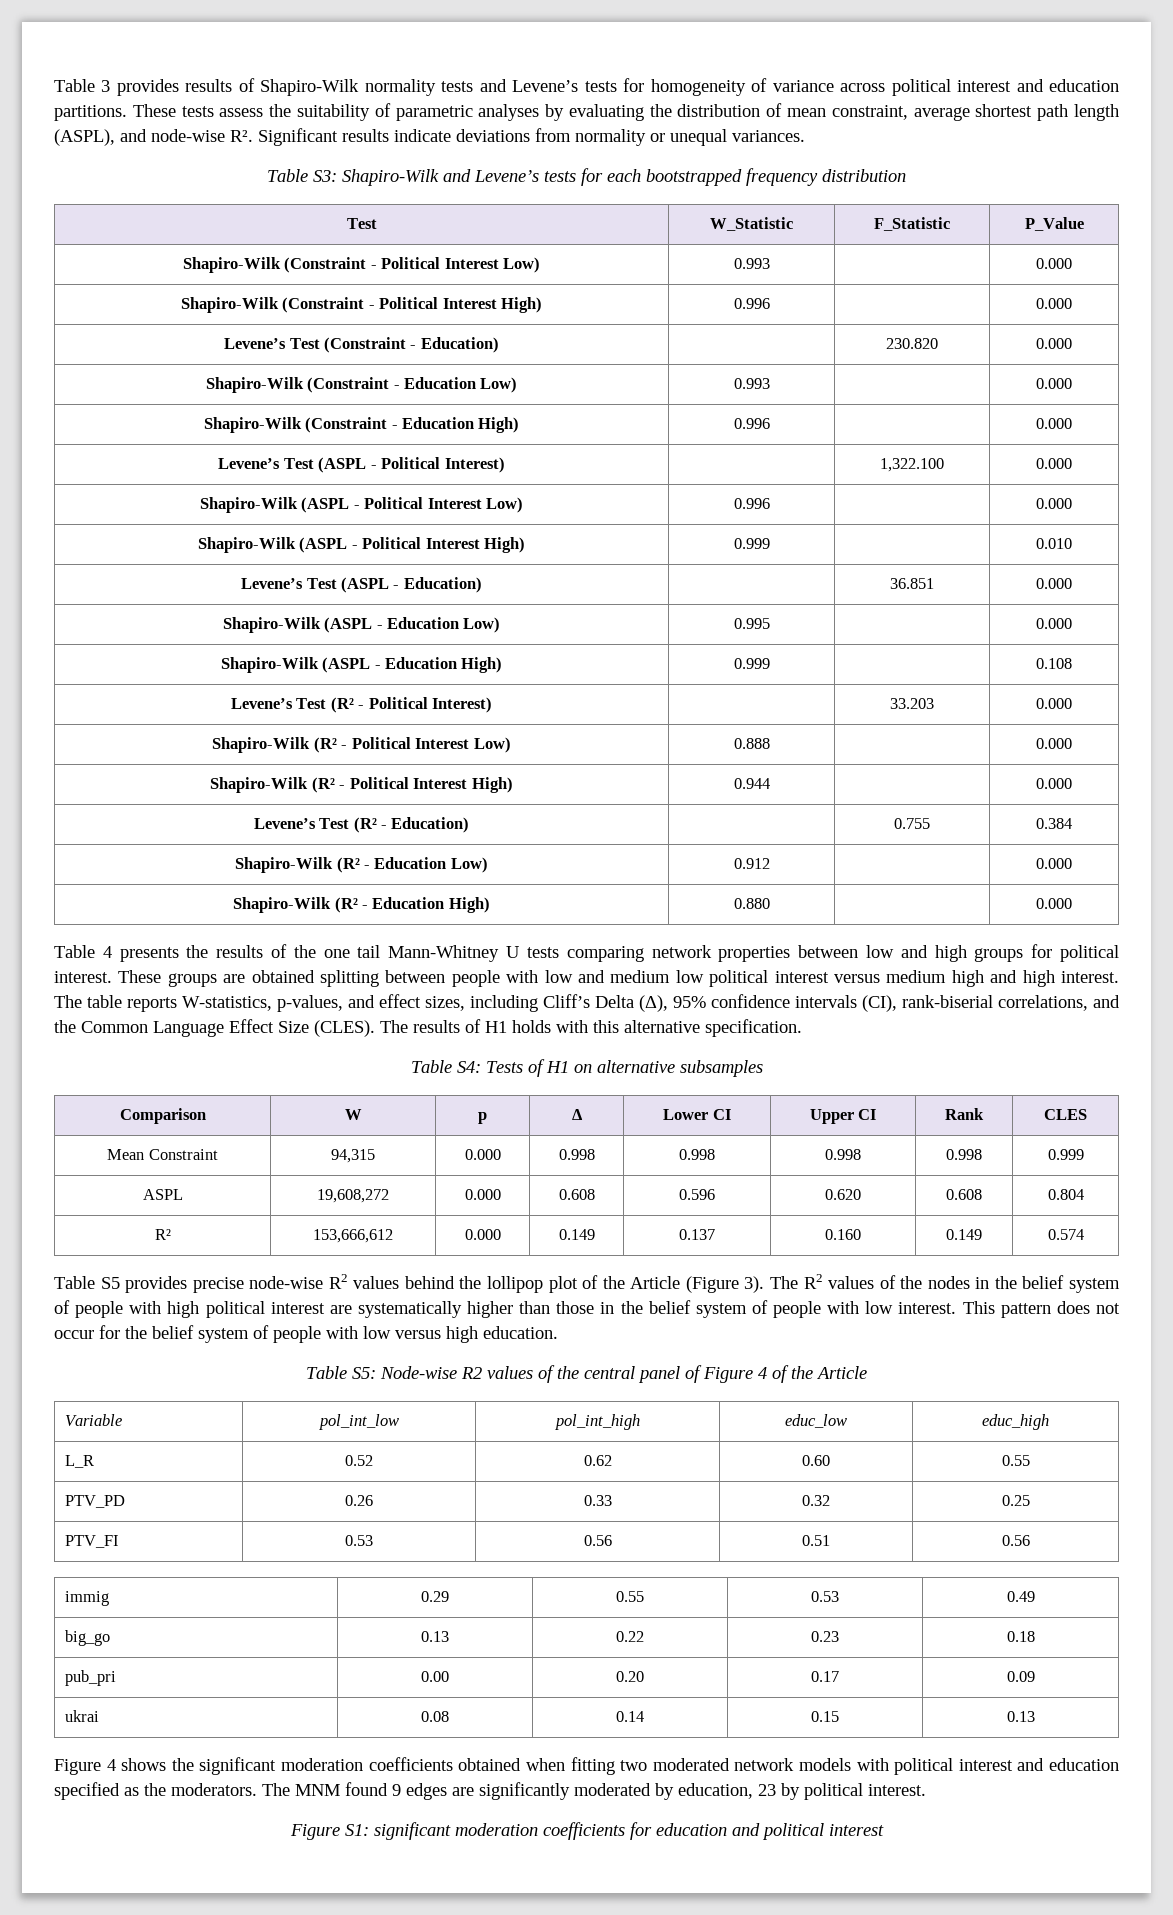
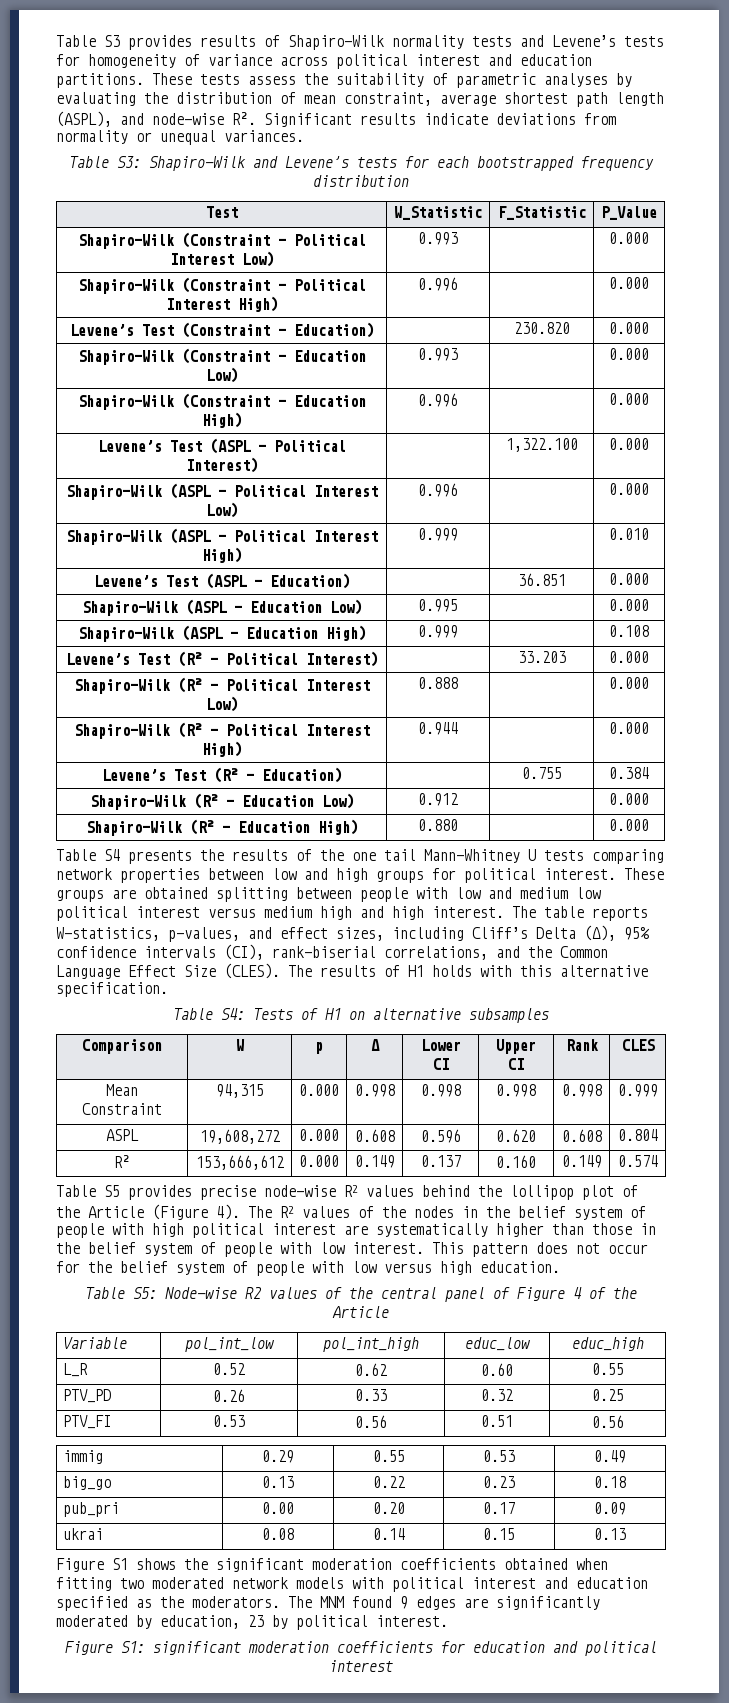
[54,79,111,92] Table 3 -> [56,35,120,47] Table S3
[102,946,112,958] 4 -> [104,849,120,861] S4
[744,1276,765,1293] 3). -> [216,1204,240,1220] 4).
[106,1759,116,1771] 4 -> [112,1558,128,1570] S1

